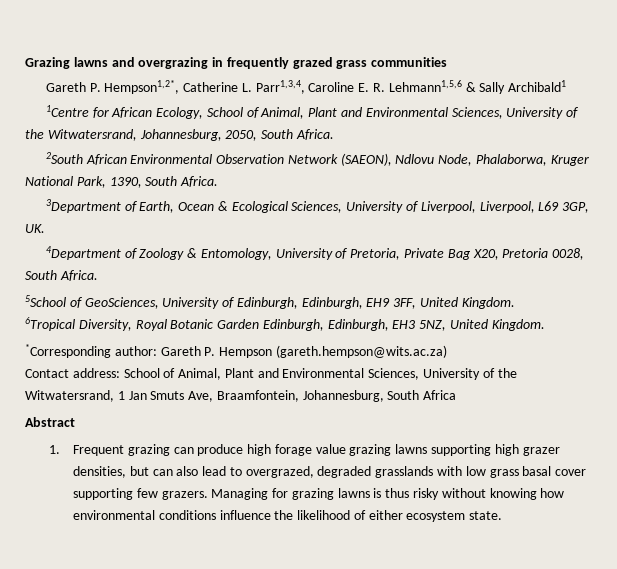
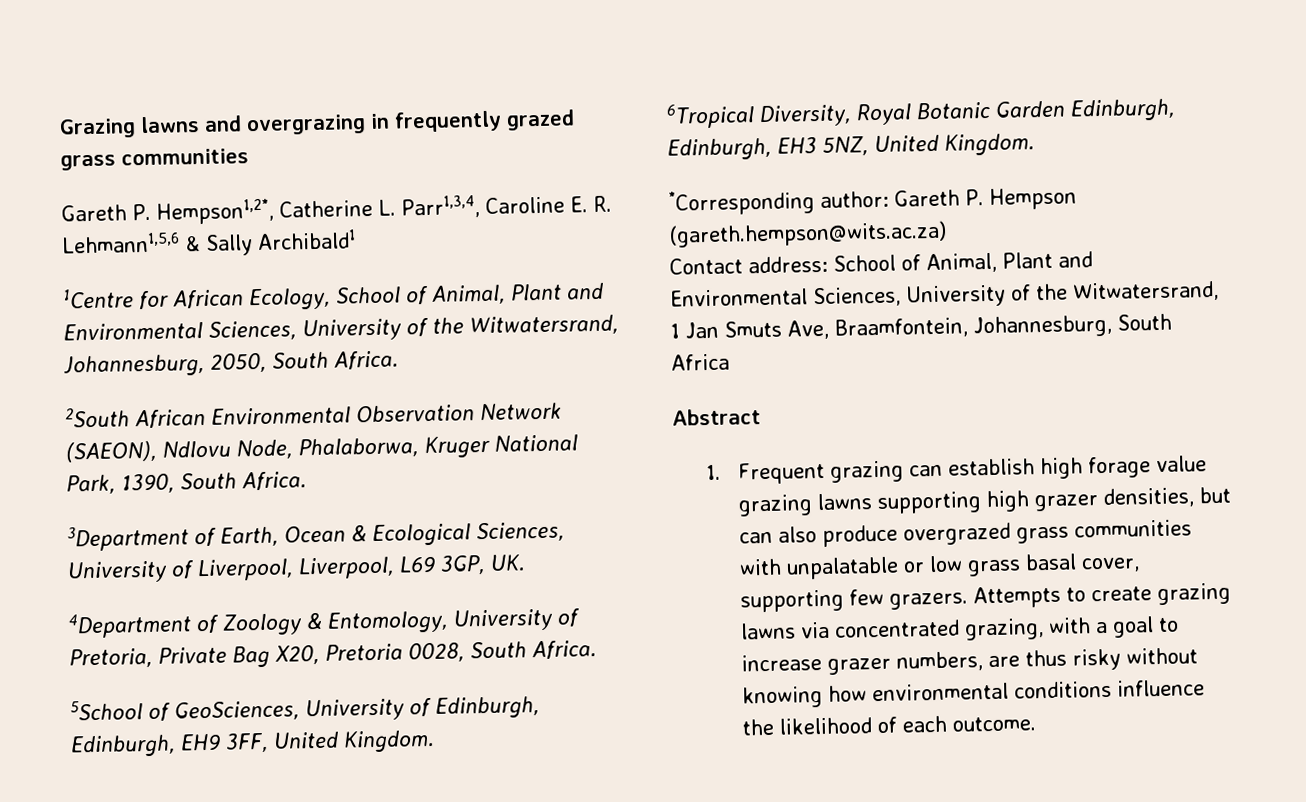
[197,444,244,456] produce -> [948,458,1036,476] establish
[202,466,462,478] lead to overgrazed, degraded grasslands with -> [822,519,1193,548] [739,556,926,580] produce overgrazed grass communities with unpalatable or
[555,469,587,476] cover -> [1081,557,1141,573] cover,
[211,488,382,500] Managing for grazing lawns is -> [973,582,1232,609] [740,616,1180,641] [741,651,1021,675] Attempts to create grazing lawns via concentrated grazing, with a goal to increase grazer numbers, are
[368,510,503,522] either ecosystem state. -> [902,715,1037,733] each outcome.

